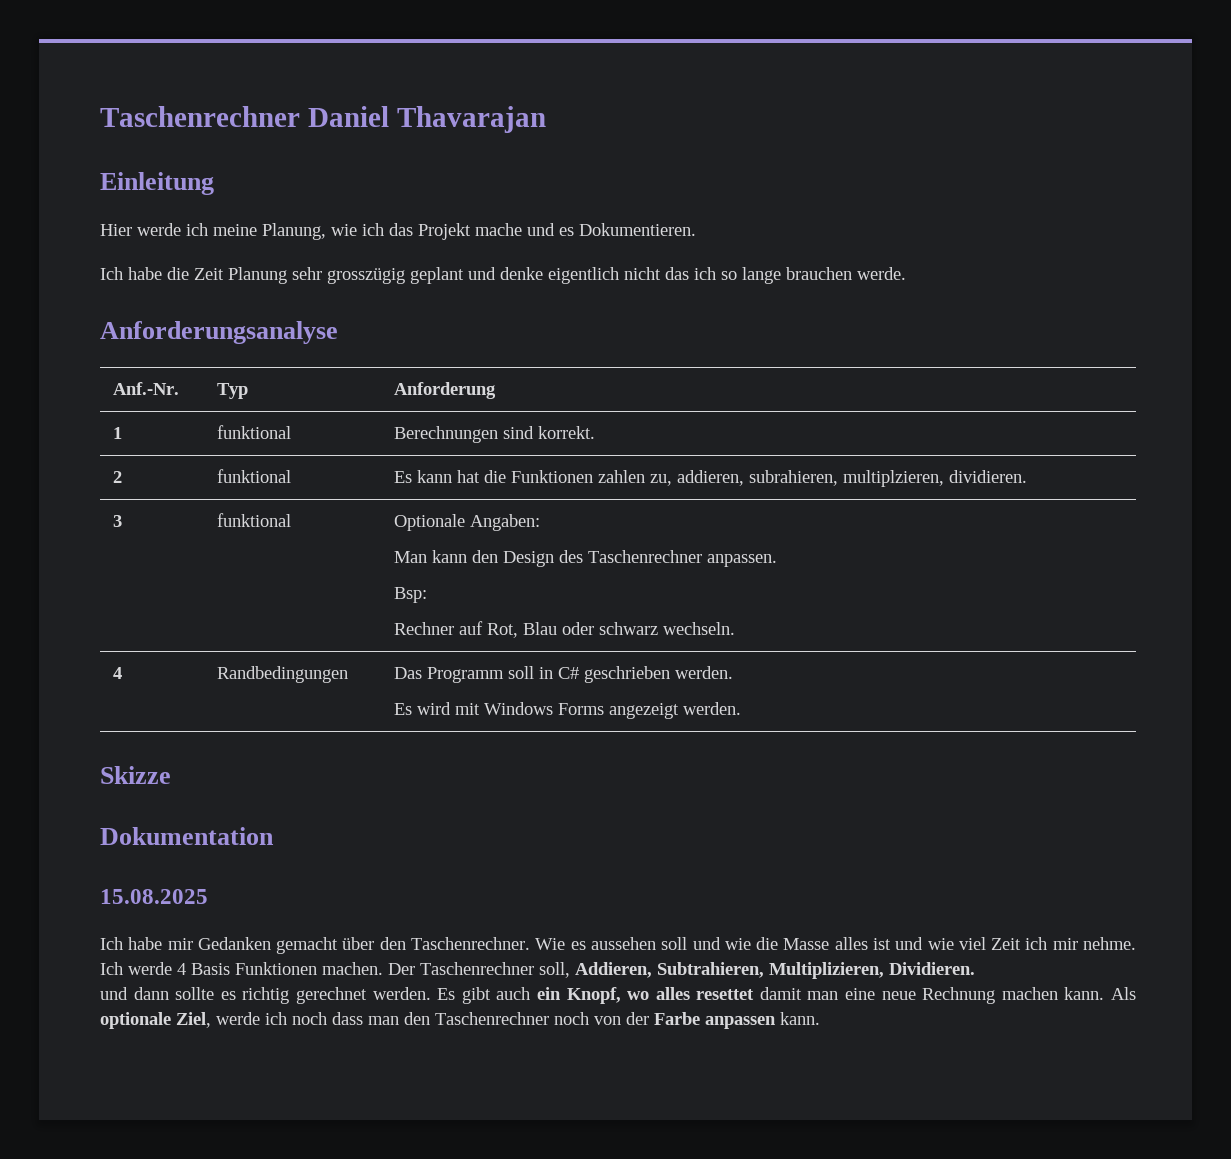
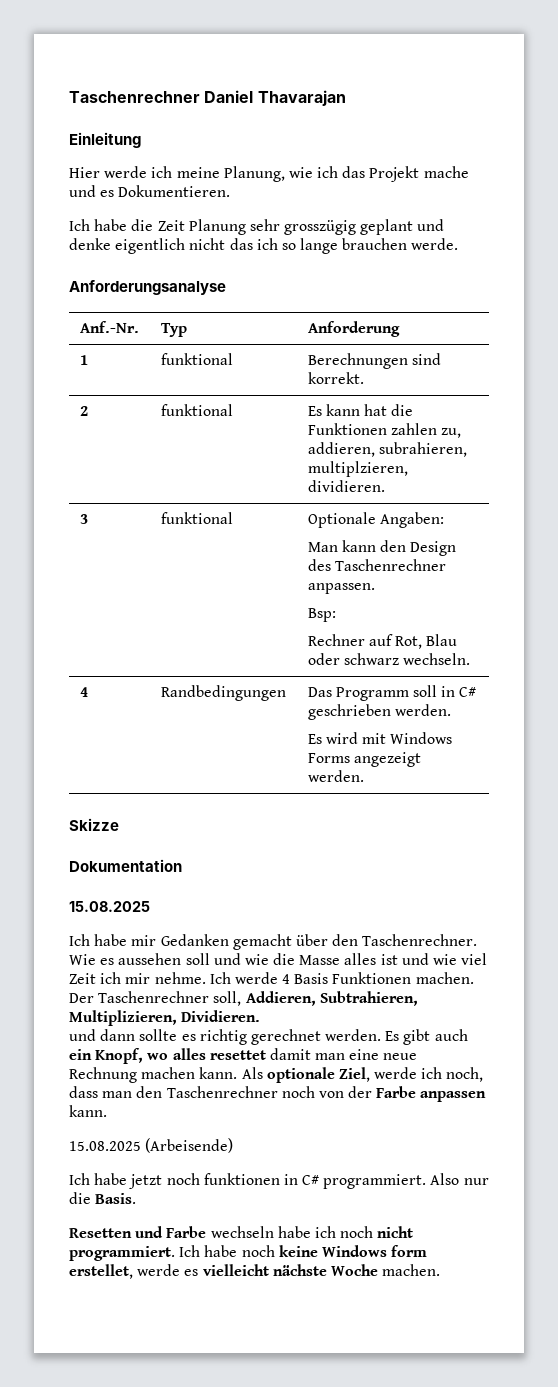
[292,1012,327,1025] noch -> [446,1067,484,1082] noch,
(820, 1018) none -> [69,1138,234,1153] [69,1173,489,1189] [69,1192,137,1204] [69,1226,414,1238] [69,1245,428,1261] [69,1264,441,1279] // 15.08.2025 (Arbeisende) // Ich habe jetzt noch funktionen in C# programmiert. Also nur die Basis. // Resetten und Farbe wechseln habe ich noch nicht programmiert. Ich habe noch keine Windows form erstellet, werde es vielleicht nächste Woche machen.

